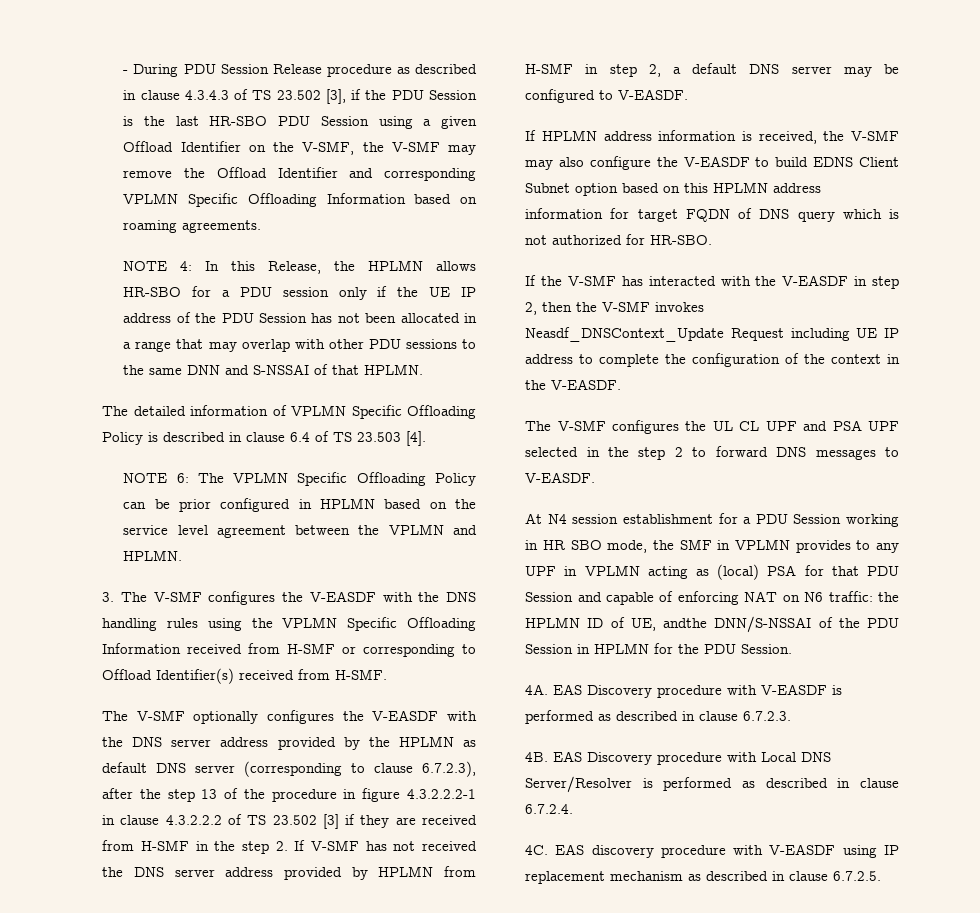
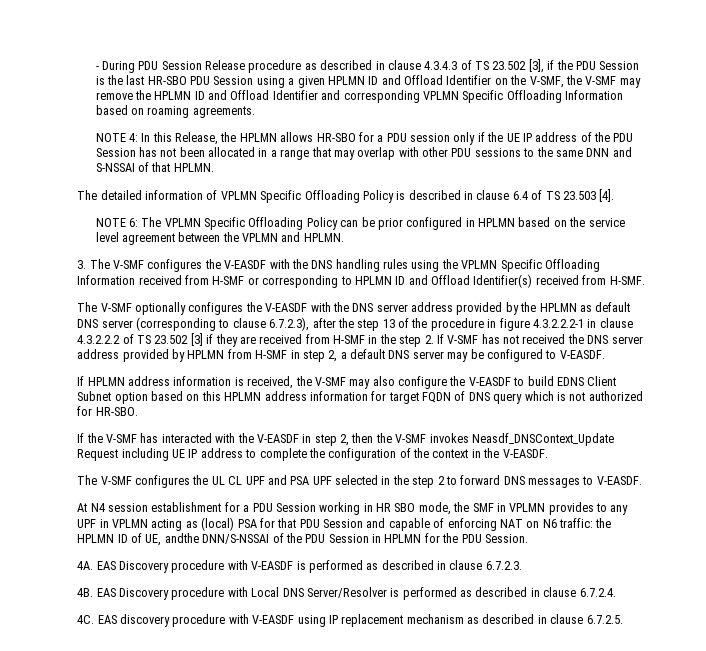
(478, 122) none -> [327,75,401,85] HPLMN ID and
(206, 173) none -> [154,90,228,100] HPLMN ID and
(476, 649) none -> [354,275,428,285] HPLMN ID and

